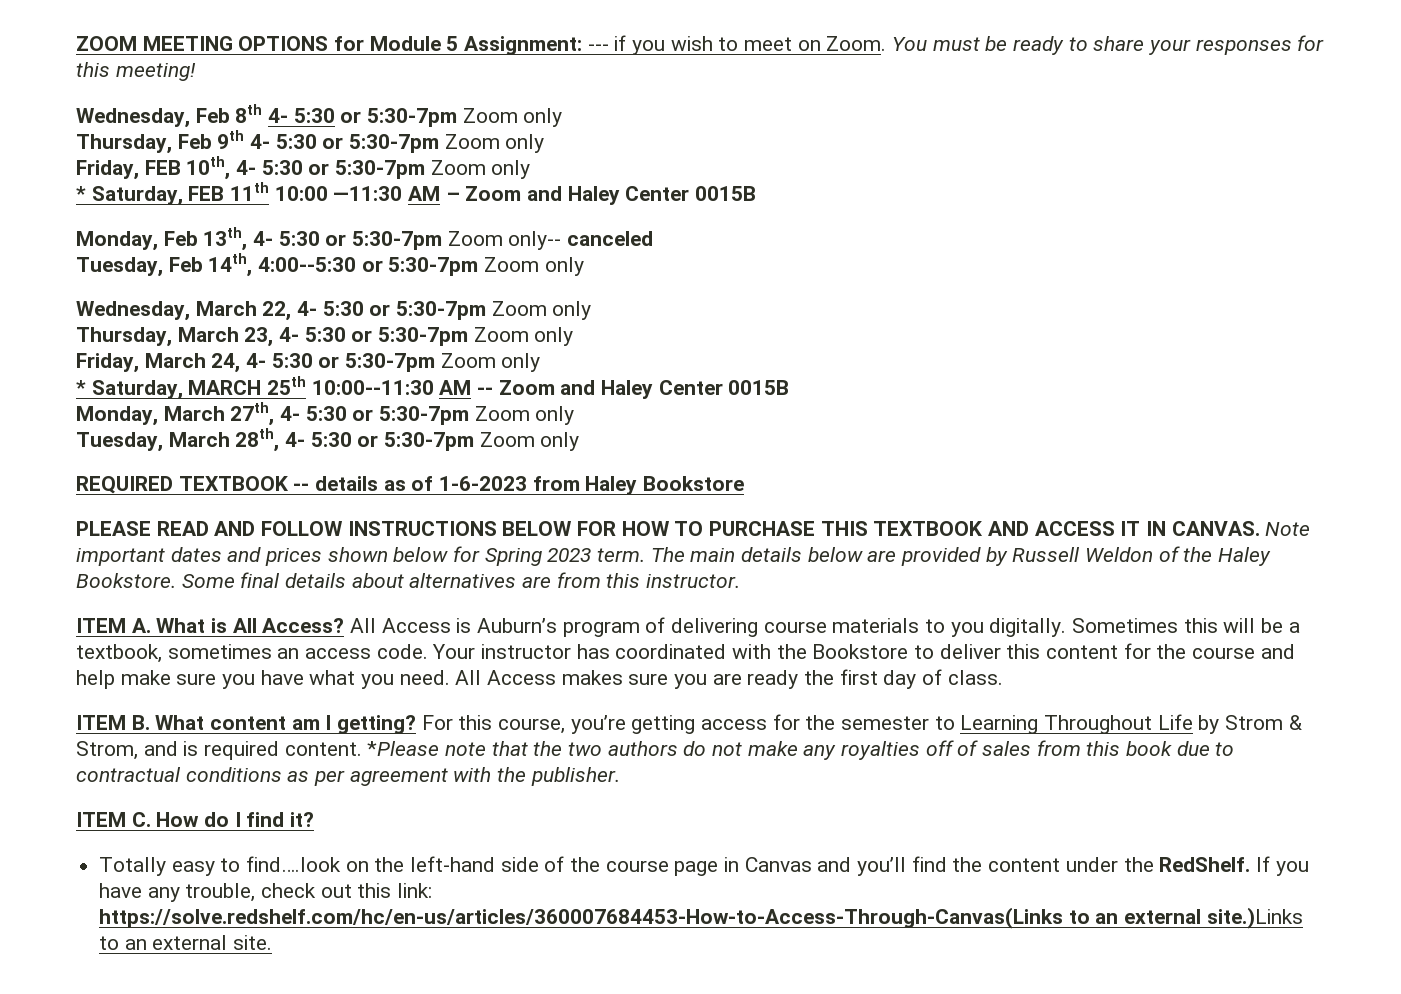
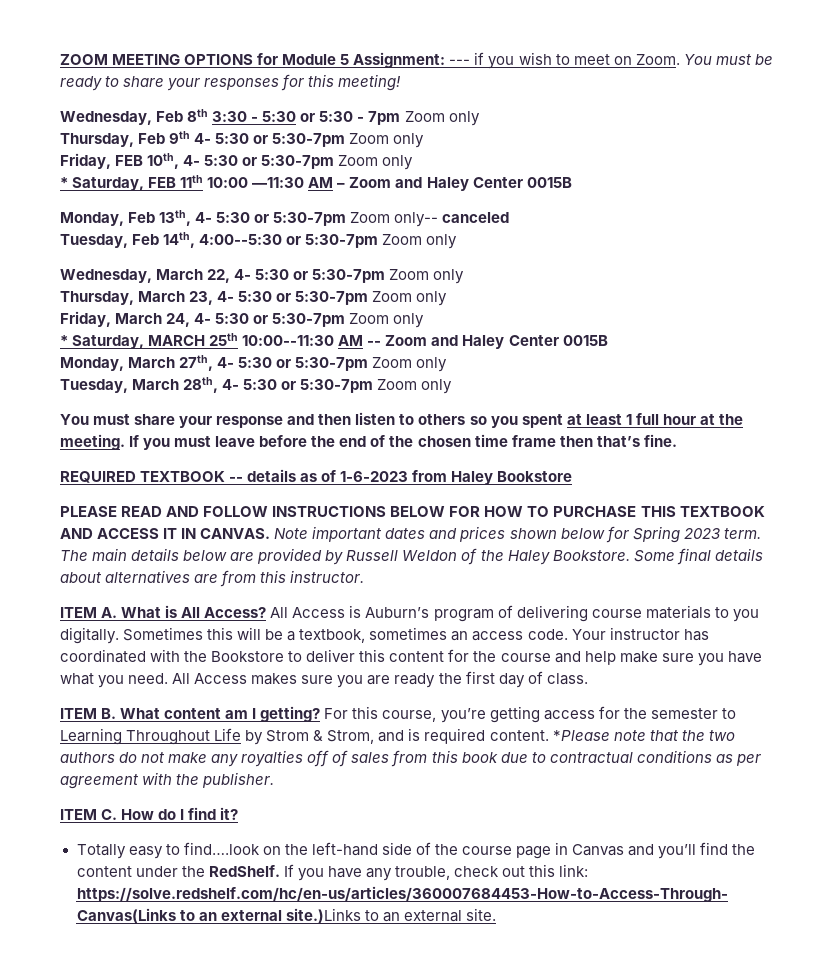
[268,108,458,127] 4- 5:30 or 5:30-7pm -> [212,111,401,125] 3:30 - 5:30 or 5:30 - 7pm
(580, 441) none -> [60,412,743,428] [60,434,677,450] // You must share your response and then listen to others so you spent at least 1 full hour at the meeting. If you must leave before the end of the chosen time frame then that’s fine.

